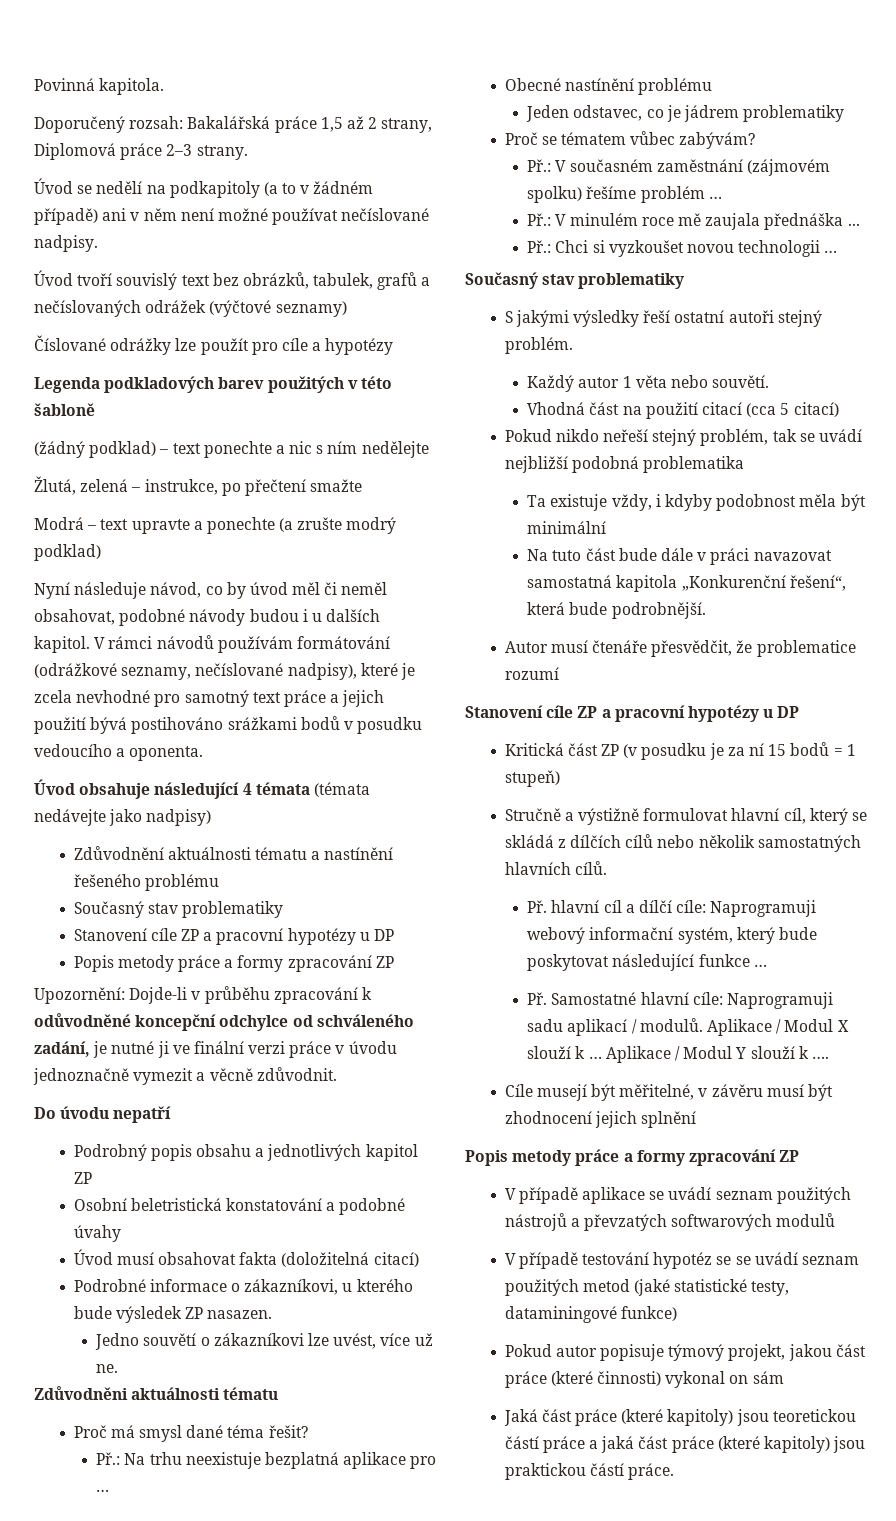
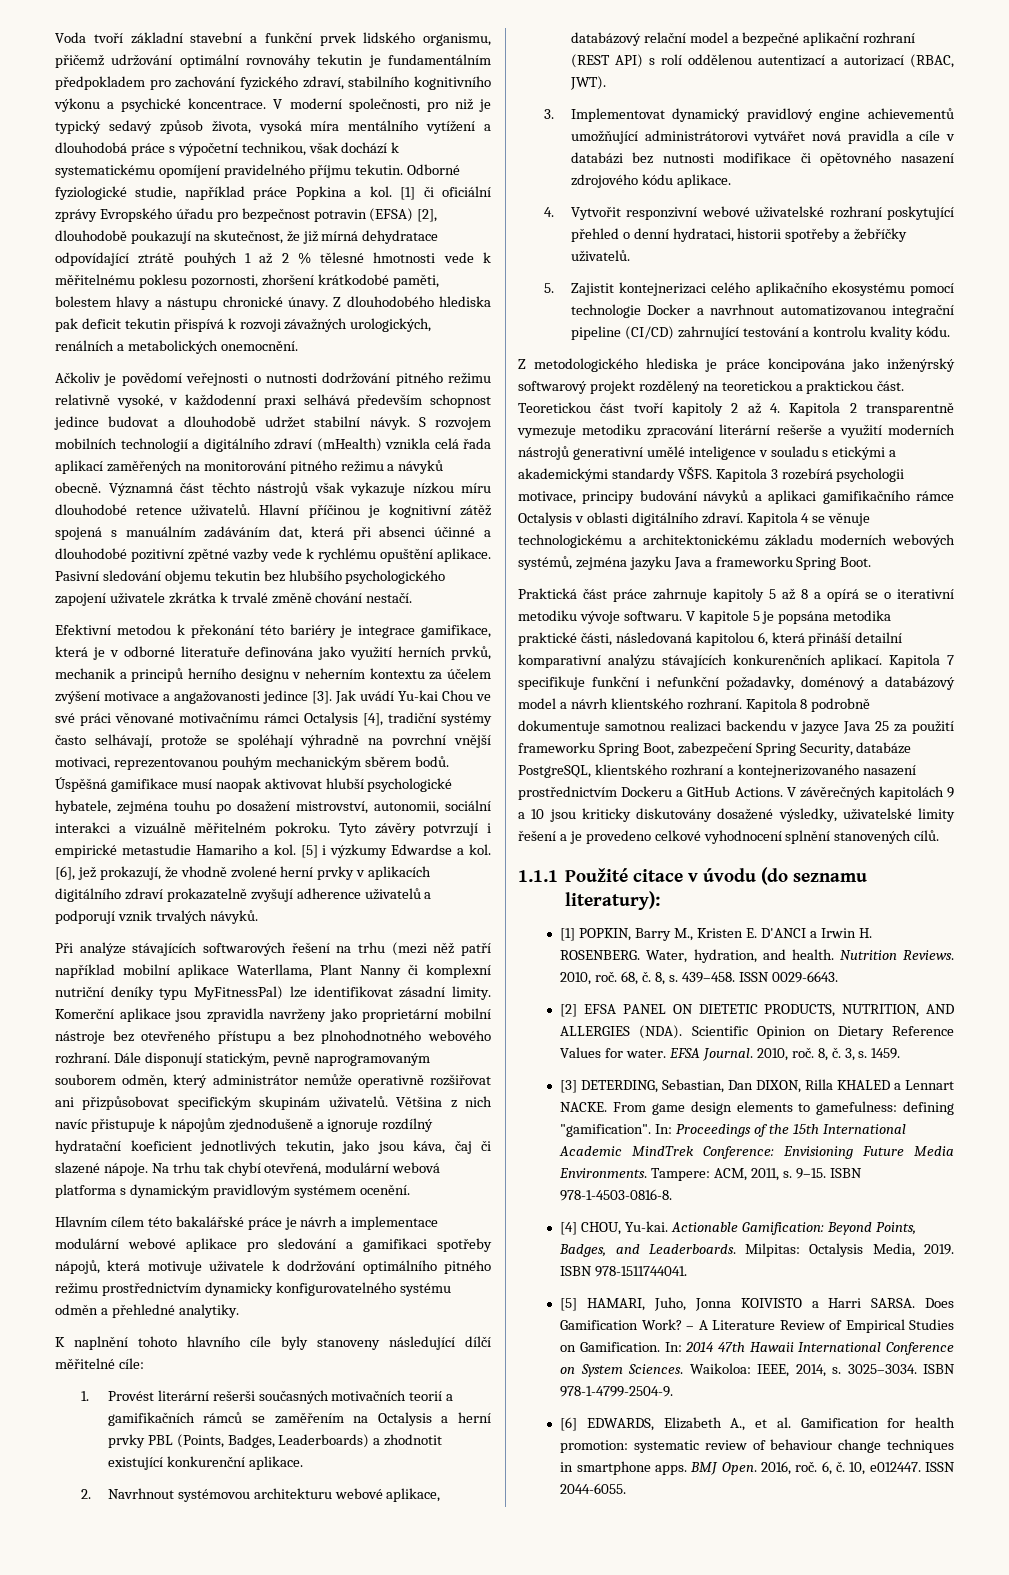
[34,78,165,95] [34,116,433,133] [34,143,248,160] [34,178,374,198] [34,208,430,225] [34,235,98,252] [34,270,431,290] [34,300,347,317] [34,335,394,355] [34,376,392,393] [34,403,95,416] [34,441,429,458] [34,476,363,496] [34,517,397,534] [34,544,101,561] [34,582,388,599] [34,609,381,626] [34,635,390,653] [34,663,415,680] [34,690,385,707] [34,716,423,734] [34,744,204,761] [34,779,370,799] [34,809,212,826] [73,846,394,860] [73,874,219,891] [73,901,284,918] [73,928,394,945] [73,955,394,972] [34,986,372,1004] [34,1013,414,1031] [34,1041,397,1058] [33,1067,337,1085] [34,1106,172,1123] [73,1144,418,1161] [73,1172,92,1184] [73,1198,406,1215] [73,1225,121,1242] [73,1249,419,1267] [73,1279,413,1295] [73,1306,273,1323] [95,1333,433,1350] [96,1364,119,1373] [34,1386,279,1400] [73,1425,308,1442] [96,1452,437,1469] [96,1489,110,1492] [504,78,713,95] [526,105,845,122] [504,131,756,149] [527,159,830,176] [527,186,722,203] [527,213,860,230] [527,240,838,257] [465,272,685,289] [504,310,822,327] [504,337,573,354] [527,375,770,392] [527,402,839,419] [504,429,862,446] [504,456,745,473] [527,494,866,511] [527,521,607,534] [527,548,832,565] [527,575,846,592] [527,602,706,619] [504,640,856,657] [504,667,559,680] [465,705,800,722] [504,742,856,760] [504,770,560,787] [504,808,867,825] [504,834,861,852] [504,861,607,875] [527,900,817,917] [527,927,817,944] [527,954,767,971] [527,992,833,1009] [527,1018,849,1036] [527,1046,829,1063] [504,1084,833,1101] [504,1111,697,1128] [465,1149,800,1166] [504,1187,851,1204] [504,1213,836,1231] [504,1252,859,1269] [504,1279,790,1296] [504,1306,677,1323] [504,1344,866,1361] [504,1371,784,1388] [503,1409,856,1426] [504,1436,866,1453] [504,1463,675,1480] Povinná kapitola. // Doporučený rozsah: Bakalářská práce 1,5 až 2 strany, Diplomová práce 2–3 strany. // Úvod se nedělí na podkapitoly (a to v žádném případě) ani v něm není možné používat nečíslované nadpisy. // Úvod tvoří souvislý text bez obrázků, tabulek, grafů a nečíslovaných odrážek (výčtové seznamy) // Číslované odrážky lze použít pro cíle a hypotézy // Legenda podkladových barev použitých v této šabloně // (žádný podklad) – text ponechte a nic s ním nedělejte // Žlutá, zelená – instrukce, po přečtení smažte // Modrá – text upravte a ponechte (a zrušte modrý podklad) // Nyní následuje návod, co by úvod měl či neměl obsahovat, podobné návody budou i u dalších kapitol. V rámci návodů používám formátování (odrážkové seznamy, nečíslované nadpisy), které je zcela nevhodné pro samotný text práce a jejich použití bývá postihováno srážkami bodů v posudku vedoucího a oponenta. // Úvod obsahuje následující 4 témata (témata nedávejte jako nadpisy) // Zdůvodnění aktuálnosti tématu a nastínění řešeného problému // Současný stav problematiky // Stanovení cíle ZP a pracovní hypotézy u DP // Popis metody práce a formy zpracování ZP // Upozornění: Dojde-li v průběhu zpracování k odůvodněné koncepční odchylce od schváleného zadání, je nutné ji ve finální verzi práce v úvodu jednoznačně vymezit a věcně zdůvodnit. // Do úvodu nepatří // Podrobný popis obsahu a jednotlivých kapitol ZP // Osobní beletristická konstatování a podobné úvahy // Úvod musí obsahovat fakta (doložitelná citací) // Podrobné informace o zákazníkovi, u kterého bude výsledek ZP nasazen. // Jedno souvětí o zákazníkovi lze uvést, více už ne. // Zdůvodněni aktuálnosti tématu // Proč má smysl dané téma řešit? // Př.: Na trhu neexistuje bezplatná aplikace pro … // Obecné nastínění problému // Jeden odstavec, co je jádrem problematiky // Proč se tématem vůbec zabývám? // Př.: V současném zaměstnání (zájmovém spolku) řešíme problém … // Př.: V minulém roce mě zaujala přednáška ... // Př.: Chci si vyzkoušet novou technologii … // Současný stav problematiky // S jakými výsledky řeší ostatní autoři stejný problém. // Každý autor 1 věta nebo souvětí. // Vhodná část na použití citací (cca 5 citací) // Pokud nikdo neřeší stejný problém, tak se uvádí nejbližší podobná problematika // Ta existuje vždy, i kdyby podobnost měla být minimální // Na tuto část bude dále v práci navazovat samostatná kapitola „Konkurenční řešení“, která bude podrobnější. // Autor musí čtenáře přesvědčit, že problematice rozumí // Stanovení cíle ZP a pracovní hypotézy u DP // Kritická část ZP (v posudku je za ní 15 bodů = 1 stupeň) // Stručně a výstižně formulovat hlavní cíl, který se skládá z dílčích cílů nebo několik samostatných hlavních cílů. // Př. hlavní cíl a dílčí cíle: Naprogramuji webový informační systém, který bude poskytovat následující funkce … // Př. Samostatné hlavní cíle: Naprogramuji sadu aplikací / modulů. Aplikace / Modul X slouží k … Aplikace / Modul Y slouží k …. // Cíle musejí být měřitelné, v závěru musí být zhodnocení jejich splnění // Popis metody práce a formy zpracování ZP // V případě aplikace se uvádí seznam použitých nástrojů a převzatých softwarových modulů // V případě testování hypotéz se se uvádí seznam použitých metod (jaké statistické testy, dataminingové funkce) // Pokud autor popisuje týmový projekt, jakou část práce (které činnosti) vykonal on sám // Jaká část práce (které kapitoly) jsou teoretickou částí práce a jaká část práce (které kapitoly) jsou praktickou částí práce. -> [55,32,491,46] [55,54,491,68] [55,76,491,90] [54,98,491,112] [55,120,491,134] [55,142,400,156] [55,164,460,178] [55,186,492,200] [55,208,438,222] [55,230,439,244] [55,252,492,266] [55,274,439,288] [55,296,491,310] [55,318,432,332] [55,340,298,354] [55,372,491,386] [55,394,491,408] [54,416,491,430] [55,438,491,452] [55,460,444,474] [55,482,491,496] [55,504,492,518] [55,526,491,540] [55,548,491,562] [55,570,446,584] [55,592,413,606] [55,624,491,638] [55,646,492,660] [55,668,492,682] [55,690,491,704] [55,712,492,726] [55,734,491,748] [55,756,449,770] [55,777,453,792] [55,800,491,814] [55,822,491,836] [55,844,491,858] [55,866,432,880] [55,888,432,902] [55,910,258,924] [55,942,492,956] [55,964,491,978] [55,986,491,1000] [55,1008,491,1022] [55,1030,491,1044] [55,1052,430,1066] [55,1074,491,1088] [55,1096,492,1110] [55,1118,434,1132] [55,1140,491,1154] [55,1162,441,1176] [55,1184,410,1198] [55,1216,439,1230] [55,1238,492,1252] [55,1260,491,1274] [55,1282,451,1296] [55,1304,239,1318] [55,1336,491,1350] [55,1358,144,1369] [81,1390,454,1404] [107,1412,491,1426] [107,1434,443,1448] [107,1456,303,1470] [81,1488,441,1502] [570,32,916,46] [570,54,954,68] [569,76,606,90] [544,108,954,122] [570,130,955,144] [570,152,954,166] [570,174,731,188] [544,206,954,220] [570,228,908,242] [570,250,630,262] [544,282,954,296] [570,304,954,318] [570,326,951,340] [518,358,955,372] [518,380,905,394] [518,402,954,416] [517,424,955,438] [518,446,897,460] [518,466,905,482] [518,490,955,504] [518,512,871,526] [518,534,955,548] [518,556,872,570] [518,588,954,602] [518,610,892,624] [518,632,903,646] [518,654,954,668] [518,676,955,690] [518,698,871,712] [518,720,955,734] [518,742,912,756] [518,764,916,778] [518,786,954,800] [518,808,955,822] [518,830,940,844] [518,867,868,885] [565,891,661,910] [560,928,872,941] [560,949,954,963] [560,971,838,985] [560,1004,954,1017] [560,1025,954,1039] [560,1047,901,1061] [560,1079,955,1093] [560,1101,955,1115] [560,1124,906,1137] [559,1146,954,1159] [559,1168,862,1181] [560,1189,673,1201] [560,1221,916,1235] [559,1243,954,1257] [560,1266,688,1277] [560,1297,954,1311] [560,1319,955,1333] [560,1342,954,1355] [560,1363,956,1377] [560,1386,674,1397] [560,1417,955,1431] [560,1439,954,1453] [560,1461,955,1475] [560,1483,627,1494] Voda tvoří základní stavební a funkční prvek lidského organismu, přičemž udržování optimální rovnováhy tekutin je fundamentálním předpokladem pro zachování fyzického zdraví, stabilního kognitivního výkonu a psychické koncentrace. V moderní společnosti, pro niž je typický sedavý způsob života, vysoká míra mentálního vytížení a dlouhodobá práce s výpočetní technikou, však dochází k systematickému opomíjení pravidelného příjmu tekutin. Odborné fyziologické studie, například práce Popkina a kol. [1] či oficiální zprávy Evropského úřadu pro bezpečnost potravin (EFSA) [2], dlouhodobě poukazují na skutečnost, že již mírná dehydratace odpovídající ztrátě pouhých 1 až 2 % tělesné hmotnosti vede k měřitelnému poklesu pozornosti, zhoršení krátkodobé paměti, bolestem hlavy a nástupu chronické únavy. Z dlouhodobého hlediska pak deficit tekutin přispívá k rozvoji závažných urologických, renálních a metabolických onemocnění. // Ačkoliv je povědomí veřejnosti o nutnosti dodržování pitného režimu relativně vysoké, v každodenní praxi selhává především schopnost jedince budovat a dlouhodobě udržet stabilní návyk. S rozvojem mobilních technologií a digitálního zdraví (mHealth) vznikla celá řada aplikací zaměřených na monitorování pitného režimu a návyků obecně. Významná část těchto nástrojů však vykazuje nízkou míru dlouhodobé retence uživatelů. Hlavní příčinou je kognitivní zátěž spojená s manuálním zadáváním dat, která při absenci účinné a dlouhodobé pozitivní zpětné vazby vede k rychlému opuštění aplikace. Pasivní sledování objemu tekutin bez hlubšího psychologického zapojení uživatele zkrátka k trvalé změně chování nestačí. // Efektivní metodou k překonání této bariéry je integrace gamifikace, která je v odborné literatuře definována jako využití herních prvků, mechanik a principů herního designu v neherním kontextu za účelem zvýšení motivace a angažovanosti jedince [3]. Jak uvádí Yu-kai Chou ve své práci věnované motivačnímu rámci Octalysis [4], tradiční systémy často selhávají, protože se spoléhají výhradně na povrchní vnější motivaci, reprezentovanou pouhým mechanickým sběrem bodů. Úspěšná gamifikace musí naopak aktivovat hlubší psychologické hybatele, zejména touhu po dosažení mistrovství, autonomii, sociální interakci a vizuálně měřitelném pokroku. Tyto závěry potvrzují i empirické metastudie Hamariho a kol. [5] i výzkumy Edwardse a kol. [6], jež prokazují, že vhodně zvolené herní prvky v aplikacích digitálního zdraví prokazatelně zvyšují adherence uživatelů a podporují vznik trvalých návyků. // Při analýze stávajících softwarových řešení na trhu (mezi něž patří například mobilní aplikace Waterllama, Plant Nanny či komplexní nutriční deníky typu MyFitnessPal) lze identifikovat zásadní limity. Komerční aplikace jsou zpravidla navrženy jako proprietární mobilní nástroje bez otevřeného přístupu a bez plnohodnotného webového rozhraní. Dále disponují statickým, pevně naprogramovaným souborem odměn, který administrátor nemůže operativně rozšiřovat ani přizpůsobovat specifickým skupinám uživatelů. Většina z nich navíc přistupuje k nápojům zjednodušeně a ignoruje rozdílný hydratační koeficient jednotlivých tekutin, jako jsou káva, čaj či slazené nápoje. Na trhu tak chybí otevřená, modulární webová platforma s dynamickým pravidlovým systémem ocenění. // Hlavním cílem této bakalářské práce je návrh a implementace modulární webové aplikace pro sledování a gamifikaci spotřeby nápojů, která motivuje uživatele k dodržování optimálního pitného režimu prostřednictvím dynamicky konfigurovatelného systému odměn a přehledné analytiky. // K naplnění tohoto hlavního cíle byly stanoveny následující dílčí měřitelné cíle: // 1. Provést literární rešerši současných motivačních teorií a gamifikačních rámců se zaměřením na Octalysis a herní prvky PBL (Points, Badges, Leaderboards) a zhodnotit existující konkurenční aplikace. // 2. Navrhnout systémovou architekturu webové aplikace, databázový relační model a bezpečné aplikační rozhraní (REST API) s rolí oddělenou autentizací a autorizací (RBAC, JWT). // 3. Implementovat dynamický pravidlový engine achievementů umožňující administrátorovi vytvářet nová pravidla a cíle v databázi bez nutnosti modifikace či opětovného nasazení zdrojového kódu aplikace. // 4. Vytvořit responzivní webové uživatelské rozhraní poskytující přehled o denní hydrataci, historii spotřeby a žebříčky uživatelů. // 5. Zajistit kontejnerizaci celého aplikačního ekosystému pomocí technologie Docker a navrhnout automatizovanou integrační pipeline (CI/CD) zahrnující testování a kontrolu kvality kódu. // Z metodologického hlediska je práce koncipována jako inženýrský softwarový projekt rozdělený na teoretickou a praktickou část. Teoretickou část tvoří kapitoly 2 až 4. Kapitola 2 transparentně vymezuje metodiku zpracování literární rešerše a využití moderních nástrojů generativní umělé inteligence v souladu s etickými a akademickými standardy VŠFS. Kapitola 3 rozebírá psychologii motivace, principy budování návyků a aplikaci gamifikačního rámce Octalysis v oblasti digitálního zdraví. Kapitola 4 se věnuje technologickému a architektonickému základu moderních webových systémů, zejména jazyku Java a frameworku Spring Boot. // Praktická část práce zahrnuje kapitoly 5 až 8 a opírá se o iterativní metodiku vývoje softwaru. V kapitole 5 je popsána metodika praktické části, následovaná kapitolou 6, která přináší detailní komparativní analýzu stávajících konkurenčních aplikací. Kapitola 7 specifikuje funkční i nefunkční požadavky, doménový a databázový model a návrh klientského rozhraní. Kapitola 8 podrobně dokumentuje samotnou realizaci backendu v jazyce Java 25 za použití frameworku Spring Boot, zabezpečení Spring Security, databáze PostgreSQL, klientského rozhraní a kontejnerizovaného nasazení prostřednictvím Dockeru a GitHub Actions. V závěrečných kapitolách 9 a 10 jsou kriticky diskutovány dosažené výsledky, uživatelské limity řešení a je provedeno celkové vyhodnocení splnění stanovených cílů. // 1.1.1 Použité citace v úvodu (do seznamu literatury): // [1] POPKIN, Barry M., Kristen E. D'ANCI a Irwin H. ROSENBERG. Water, hydration, and health. Nutrition Reviews. 2010, roč. 68, č. 8, s. 439–458. ISSN 0029-6643. // [2] EFSA PANEL ON DIETETIC PRODUCTS, NUTRITION, AND ALLERGIES (NDA). Scientific Opinion on Dietary Reference Values for water. EFSA Journal. 2010, roč. 8, č. 3, s. 1459. // [3] DETERDING, Sebastian, Dan DIXON, Rilla KHALED a Lennart NACKE. From game design elements to gamefulness: defining "gamification". In: Proceedings of the 15th International Academic MindTrek Conference: Envisioning Future Media Environments. Tampere: ACM, 2011, s. 9–15. ISBN 978-1-4503-0816-8. // [4] CHOU, Yu-kai. Actionable Gamification: Beyond Points, Badges, and Leaderboards. Milpitas: Octalysis Media, 2019. ISBN 978-1511744041. // [5] HAMARI, Juho, Jonna KOIVISTO a Harri SARSA. Does Gamification Work? – A Literature Review of Empirical Studies on Gamification. In: 2014 47th Hawaii International Conference on System Sciences. Waikoloa: IEEE, 2014, s. 3025–3034. ISBN 978-1-4799-2504-9. // [6] EDWARDS, Elizabeth A., et al. Gamification for health promotion: systematic review of behaviour change techniques in smartphone apps. BMJ Open. 2016, roč. 6, č. 10, e012447. ISSN 2044-6055.

